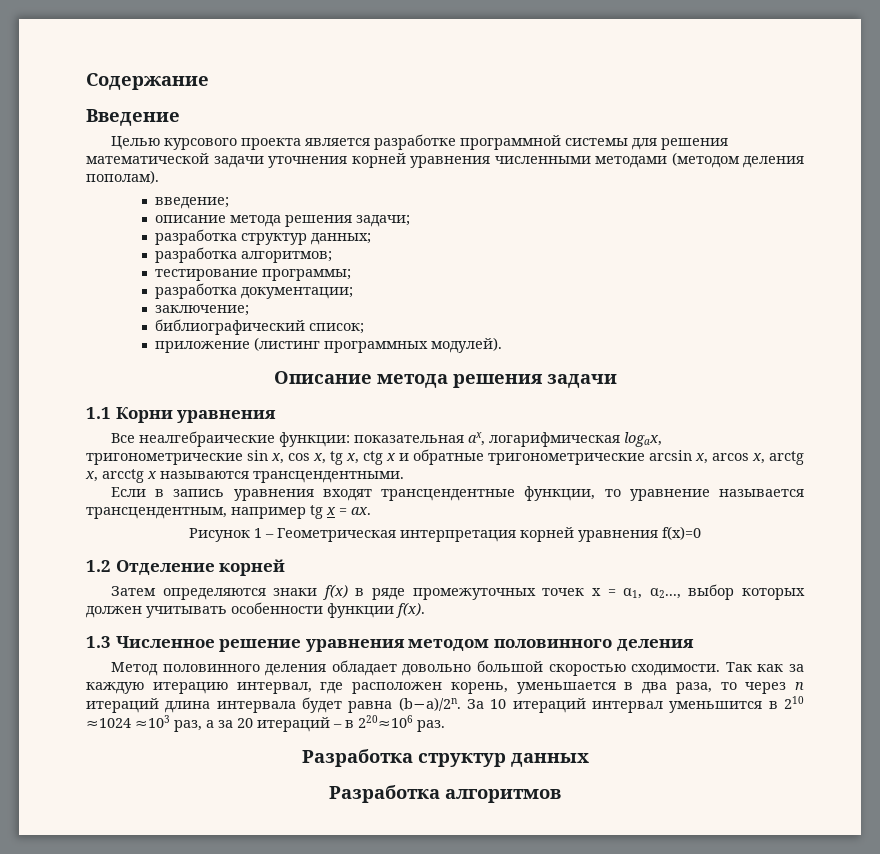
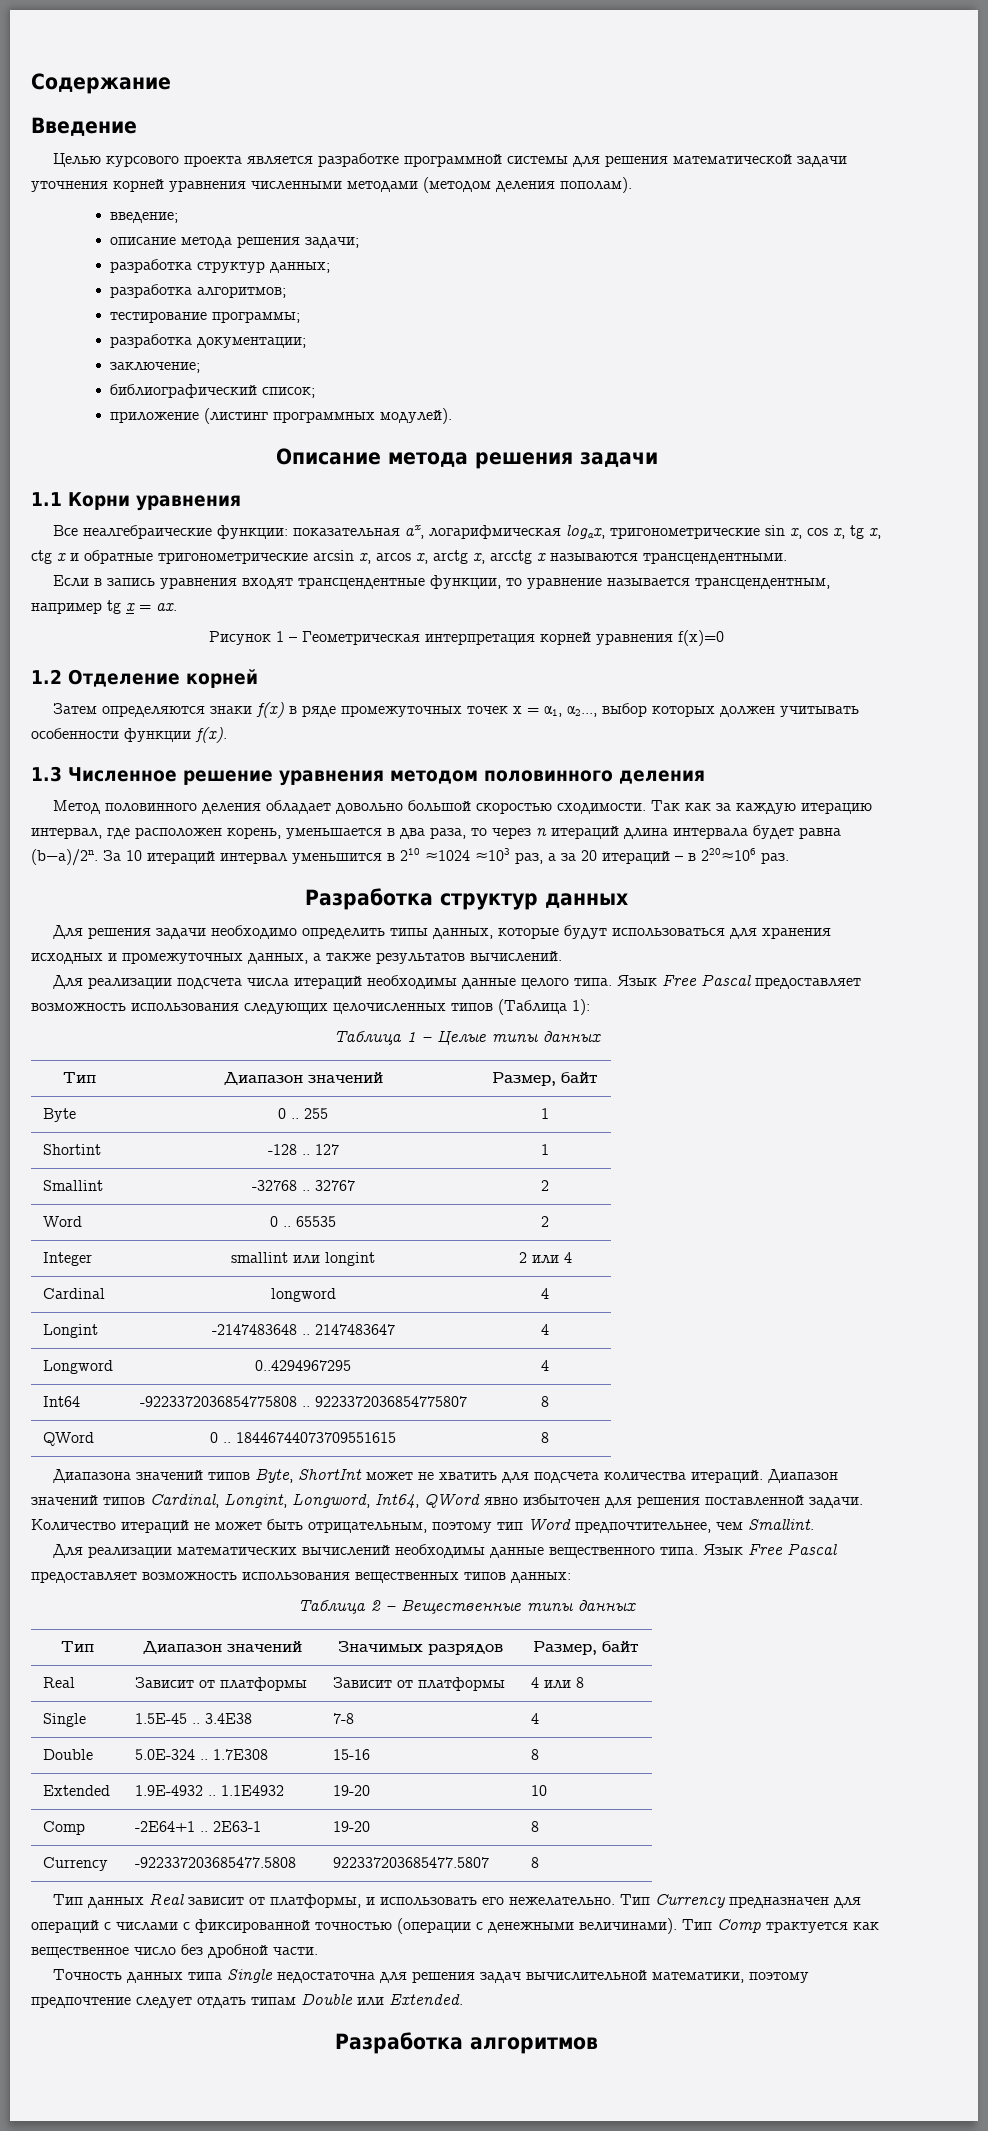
(589, 760) none -> [53,925,832,939] [31,951,562,964] [53,974,862,989] [31,999,590,1015] [333,1030,601,1045] [62,1072,96,1083] [223,1072,383,1085] [492,1072,598,1086] [43,1108,77,1122] [278,1108,328,1119] [541,1108,549,1119] [43,1144,102,1155] [267,1144,339,1155] [541,1144,549,1155] [43,1180,104,1191] [251,1180,355,1191] [541,1180,549,1191] [43,1216,83,1227] [270,1216,336,1227] [541,1216,549,1227] [43,1252,93,1266] [231,1252,375,1266] [518,1252,572,1264] [43,1288,106,1299] [270,1288,336,1302] [541,1288,549,1299] [43,1324,99,1338] [211,1324,395,1335] [541,1324,549,1335] [43,1360,114,1374] [255,1360,351,1371] [541,1360,549,1371] [43,1396,81,1407] [139,1396,467,1407] [541,1396,549,1407] [43,1432,95,1446] [210,1432,396,1443] [541,1432,549,1443] [53,1468,839,1483] [31,1493,863,1509] [31,1518,814,1533] [53,1543,838,1558] [31,1571,571,1583] [298,1599,636,1614] [61,1641,94,1652] [143,1641,302,1654] [338,1641,503,1655] [532,1641,639,1655] [43,1677,76,1688] [135,1677,308,1691] [333,1677,506,1691] [531,1677,585,1689] [43,1713,87,1727] [135,1713,253,1724] [333,1713,355,1724] [531,1713,540,1724] [43,1749,94,1760] [135,1749,269,1760] [333,1749,371,1760] [531,1749,540,1760] [43,1785,111,1796] [135,1785,285,1796] [333,1785,371,1796] [531,1785,548,1796] [43,1821,86,1835] [135,1821,262,1832] [333,1821,371,1832] [531,1821,540,1832] [43,1857,109,1871] [135,1857,297,1868] [333,1857,490,1868] [531,1857,540,1868] [53,1893,862,1908] [31,1918,879,1934] [31,1944,318,1958] [53,1969,810,1983] [31,1993,463,2008] // Для решения задачи необходимо определить типы данных, которые будут использоваться для хранения исходных и промежуточных данных, а также результатов вычислений. // Для реализации подсчета числа итераций необходимы данные целого типа. Язык Free Pascal предоставляет возможность использования следующих целочисленных типов (Таблица 1): // Таблица 1 – Целые типы данных // Тип | Диапазон значений | Размер, байт // Byte | 0 .. 255 | 1 // Shortint | -128 .. 127 | 1 // Smallint | -32768 .. 32767 | 2 // Word | 0 .. 65535 | 2 // Integer | smallint или longint | 2 или 4 // Cardinal | longword | 4 // Longint | -2147483648 .. 2147483647 | 4 // Longword | 0..4294967295 | 4 // Int64 | -9223372036854775808 .. 9223372036854775807 | 8 // QWord | 0 .. 18446744073709551615 | 8 // Диапазона значений типов Byte, ShortInt может не хватить для подсчета количества итераций. Диапазон значений типов Cardinal, Longint, Longword, Int64, QWord явно избыточен для решения поставленной задачи. Количество итераций не может быть отрицательным, поэтому тип Word предпочтительнее, чем Smallint. // Для реализации математических вычислений необходимы данные вещественного типа. Язык Free Pascal предоставляет возможность использования вещественных типов данных: // Таблица 2 – Вещественные типы данных // Тип | Диапазон значений | Значимых разрядов | Размер, байт // Real | Зависит от платформы | Зависит от платформы | 4 или 8 // Single | 1.5E-45 .. 3.4E38 | 7-8 | 4 // Double | 5.0E-324 .. 1.7E308 | 15-16 | 8 // Extended | 1.9E-4932 .. 1.1E4932 | 19-20 | 10 // Comp | -2E64+1 .. 2E63-1 | 19-20 | 8 // Currency | -922337203685477.5808 | 922337203685477.5807 | 8 // Тип данных Real зависит от платформы, и использовать его нежелательно. Тип Currency предназначен для операций с числами с фиксированной точностью (операции с денежными величинами). Тип Comp трактуется как вещественное число без дробной части. // Точность данных типа Single недостаточна для решения задач вычислительной математики, поэтому предпочтение следует отдать типам Double или Extended.

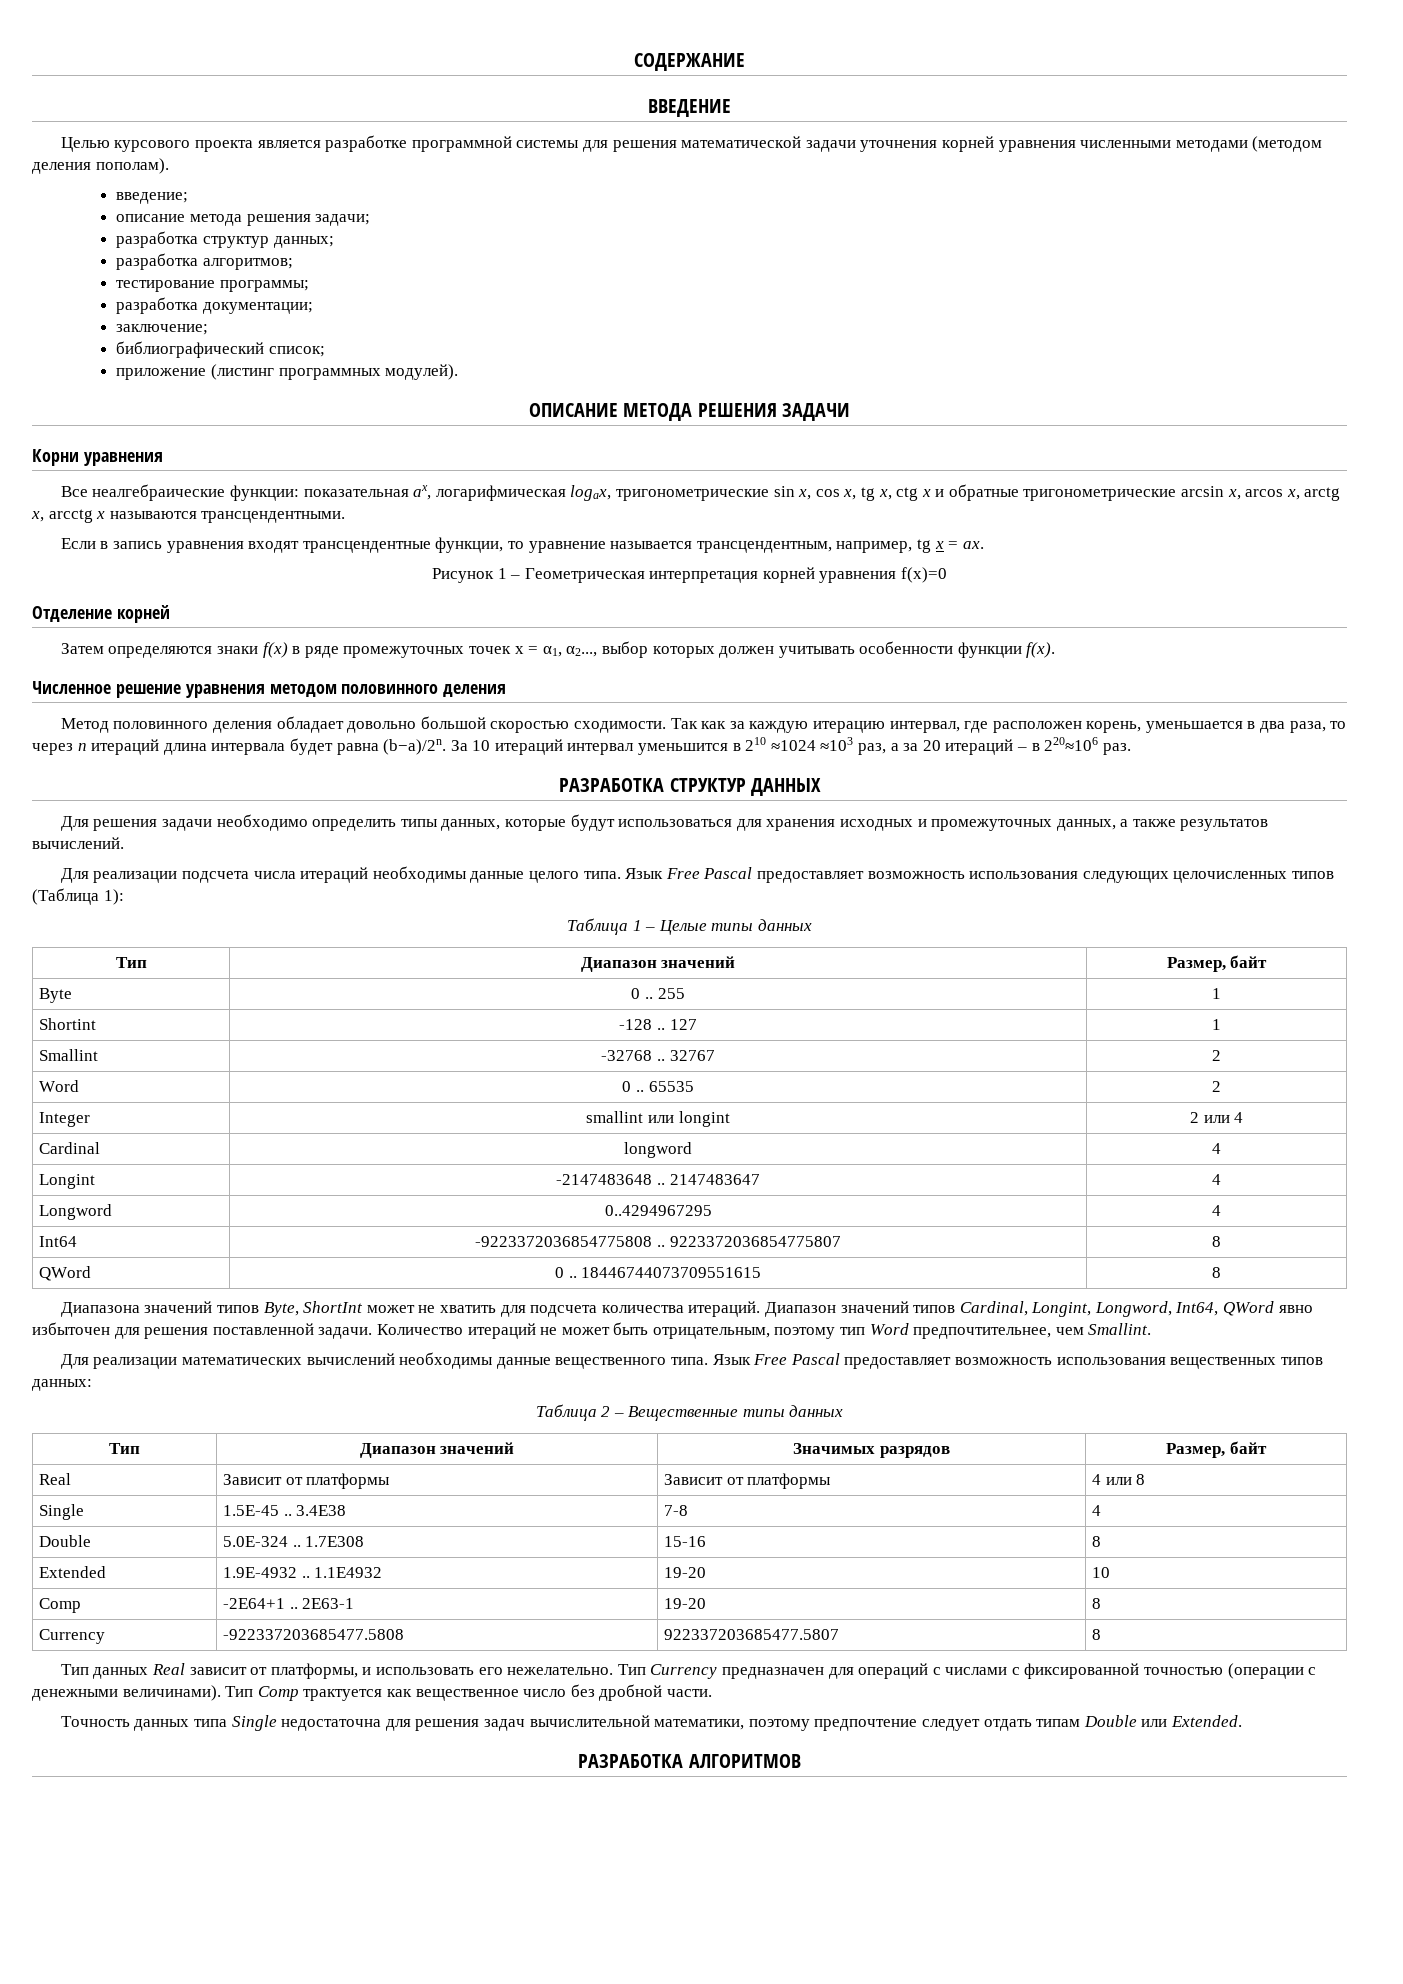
[31,73,171,94] [31,117,137,136] Содержание // Введение -> [634,53,745,71] [648,99,731,117] СОДЕРЖАНИЕ // ВВЕДЕНИЕ
[275,448,658,469] [31,492,62,506] Описание метода решения задачи // 1.1 -> [529,403,850,421] ОПИСАНИЕ МЕТОДА РЕШЕНИЯ ЗАДАЧИ //
[31,602,102,614] например -> [836,541,913,553] например,
[31,669,62,684] 1.2 -> (948, 575) none
[31,766,62,782] 1.3 -> (1056, 650) none
[305,888,628,910] Разработка структур данных -> [559,778,821,796] РАЗРАБОТКА СТРУКТУР ДАННЫХ
[335,2032,598,2054] Разработка алгоритмов -> [578,1754,801,1768] РАЗРАБОТКА АЛГОРИТМОВ

